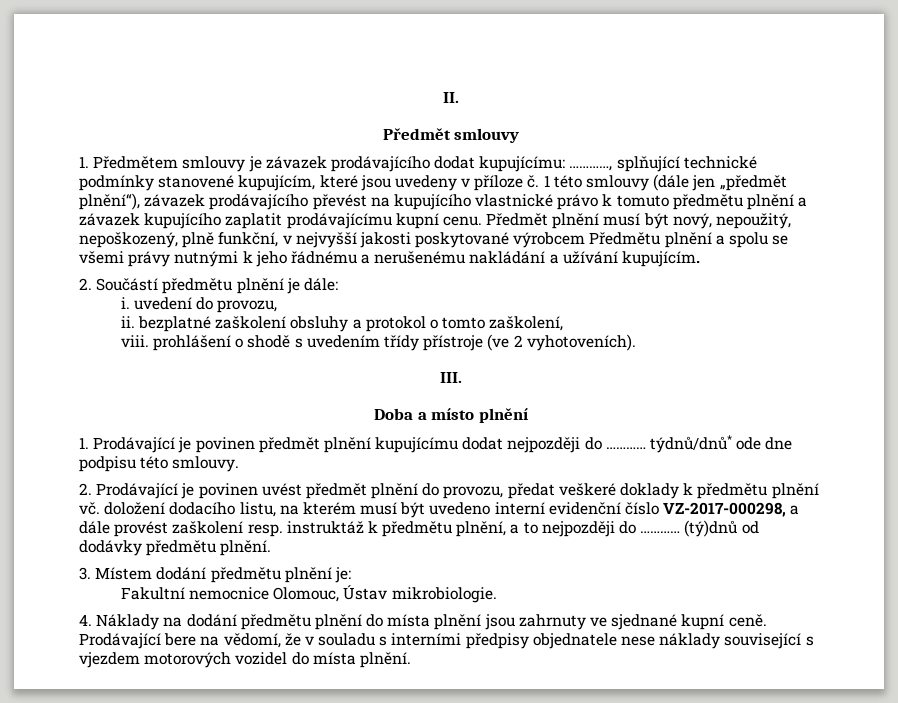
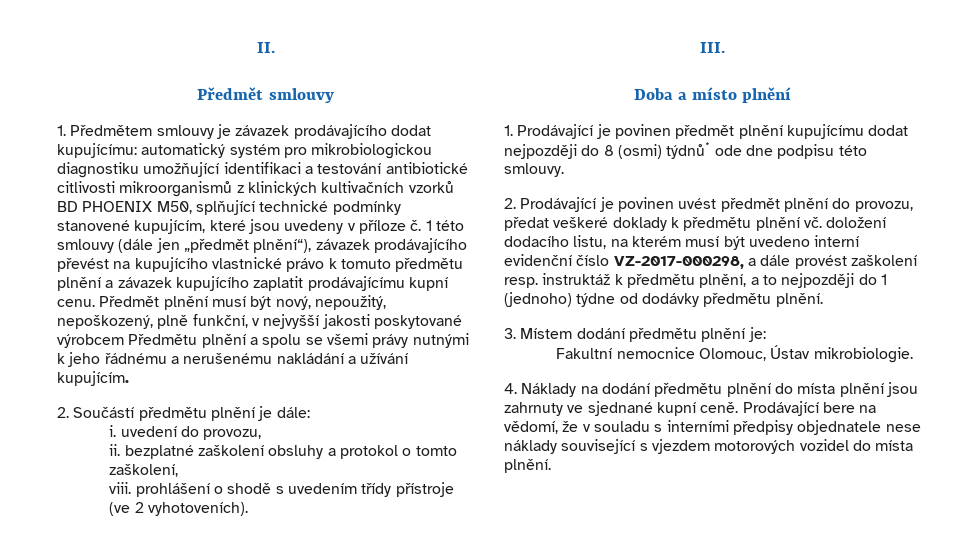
[569,166,613,171] …………, -> [141,143,433,159] [57,162,468,178] [57,181,454,197] [57,201,192,214] automatický systém pro mikrobiologickou diagnostiku umožňující identifikaci a testování antibiotické citlivosti mikroorganismů z klinických kultivačních vzorků BD PHOENIX M50,
[605,435,733,453] ………… týdnů/dnů* -> [603,142,711,159] 8 (osmi) týdnů*
[640,520,738,537] ………… (tý)dnů -> [880,274,887,285] [504,292,616,307] 1 (jednoho) týdne

